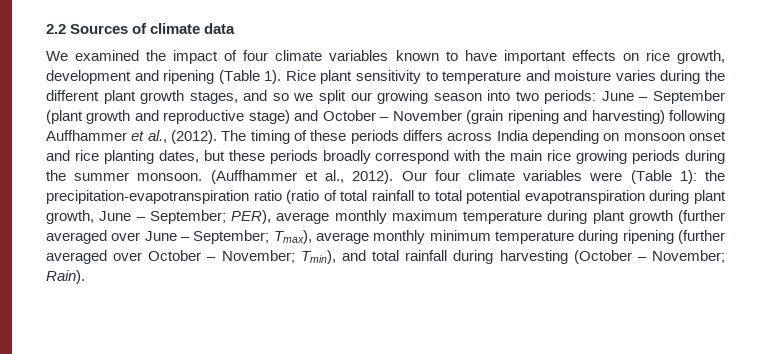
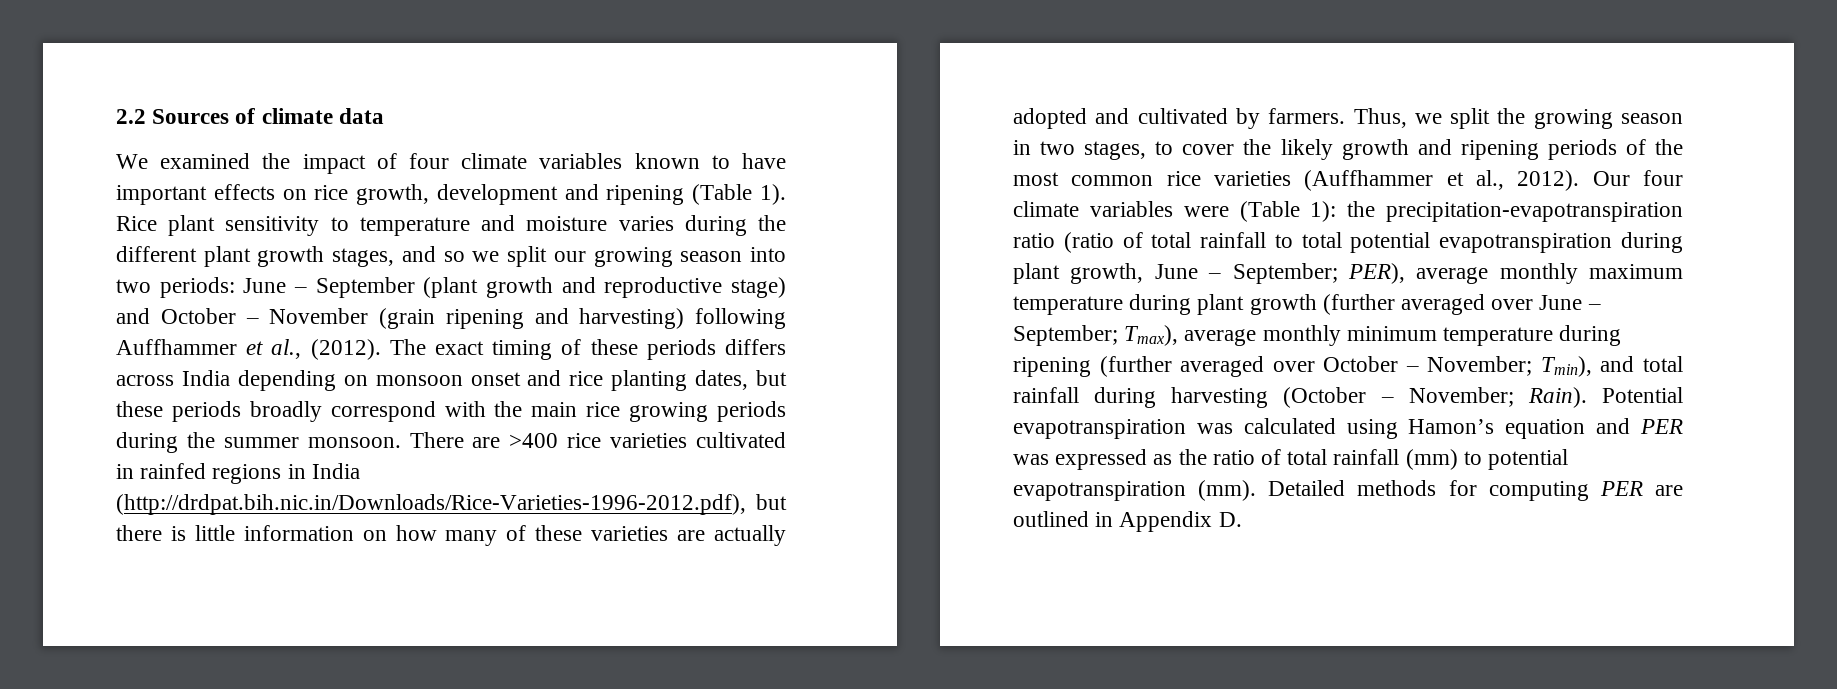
(247, 135) none -> [434,341,484,355] exact
(203, 177) none -> [409,432,787,448] [116,463,360,484] [116,494,787,515] [116,525,786,546] [1013,108,1683,129] [1013,139,1683,160] [1013,171,1291,186] There are >400 rice varieties cultivated in rainfed regions in India (http://drdpat.bih.nic.in/Downloads/Rice-Varieties-1996-2012.pdf), but there is little information on how many of these varieties are actually adopted and cultivated by farmers. Thus, we split the growing season in two stages, to cover the likely growth and ripening periods of the most common rice varieties
(85, 277) none -> [1602,387,1683,403] [1013,418,1683,439] [1013,449,1569,470] [1013,480,1683,501] [1013,511,1242,532] Potential evapotranspiration was calculated using Hamon’s equation and PER was expressed as the ratio of total rainfall (mm) to potential evapotranspiration (mm). Detailed methods for computing PER are outlined in Appendix D.

